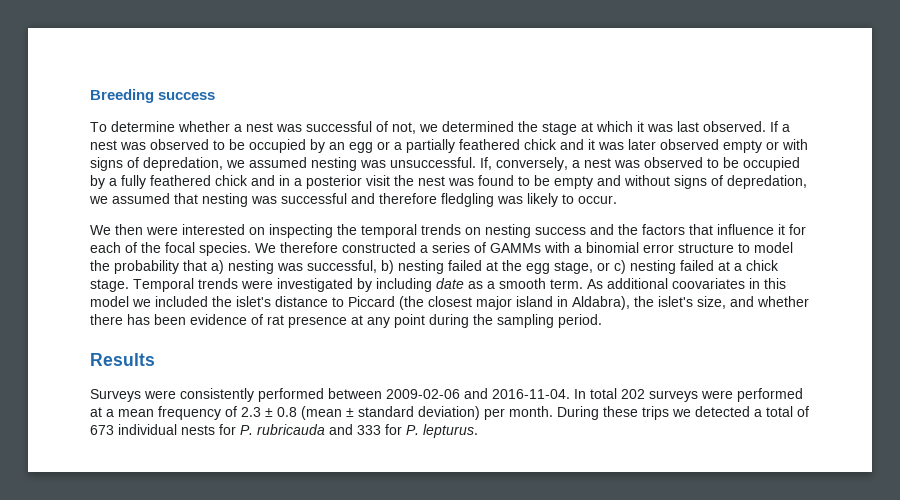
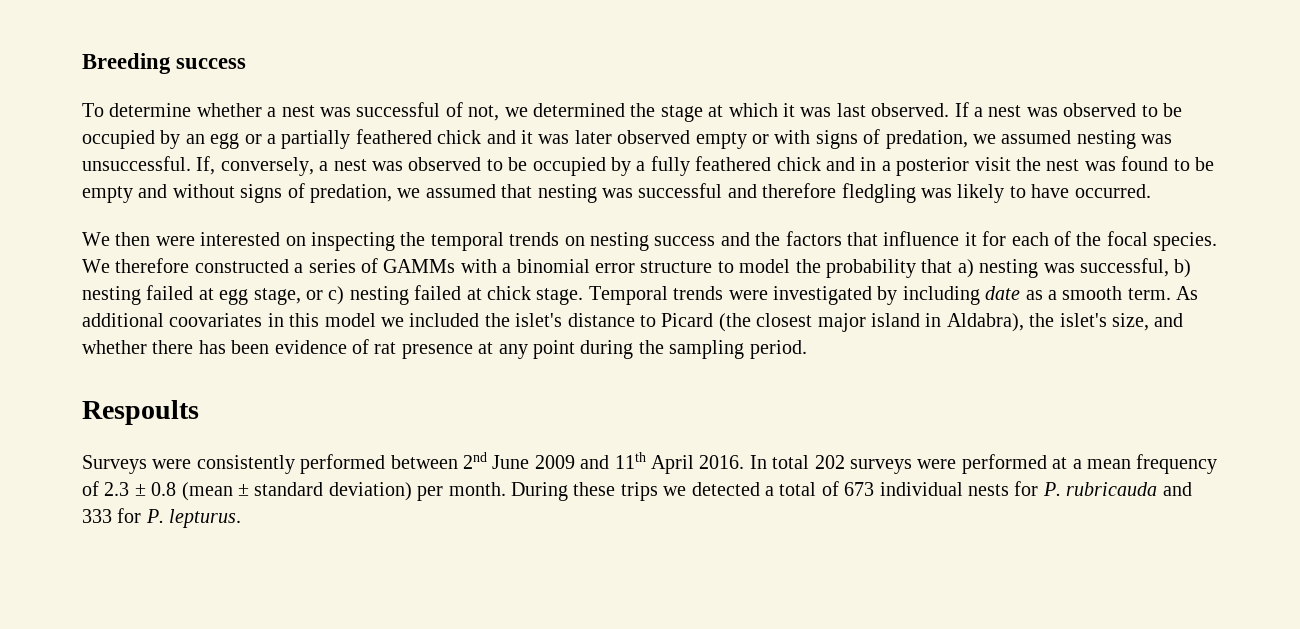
[143,157,223,171] depredation, -> [885,130,968,149] predation,
[727,175,807,189] depredation, -> [310,184,392,203] predation,
[578,195,617,204] occur. -> [1031,184,1151,198] have occurred.
[502,260,522,271] the -> (214, 294) none
[734,263,742,271] a -> (482, 294) none
[348,296,395,307] Piccard -> [661,313,714,327] Picard
[90,353,155,366] Results -> [82,400,199,425] Respoults
[386,388,570,399] 2009-02-06 and 2016-11-04. -> [463,452,745,474] 2nd June 2009 and 11th April 2016.

